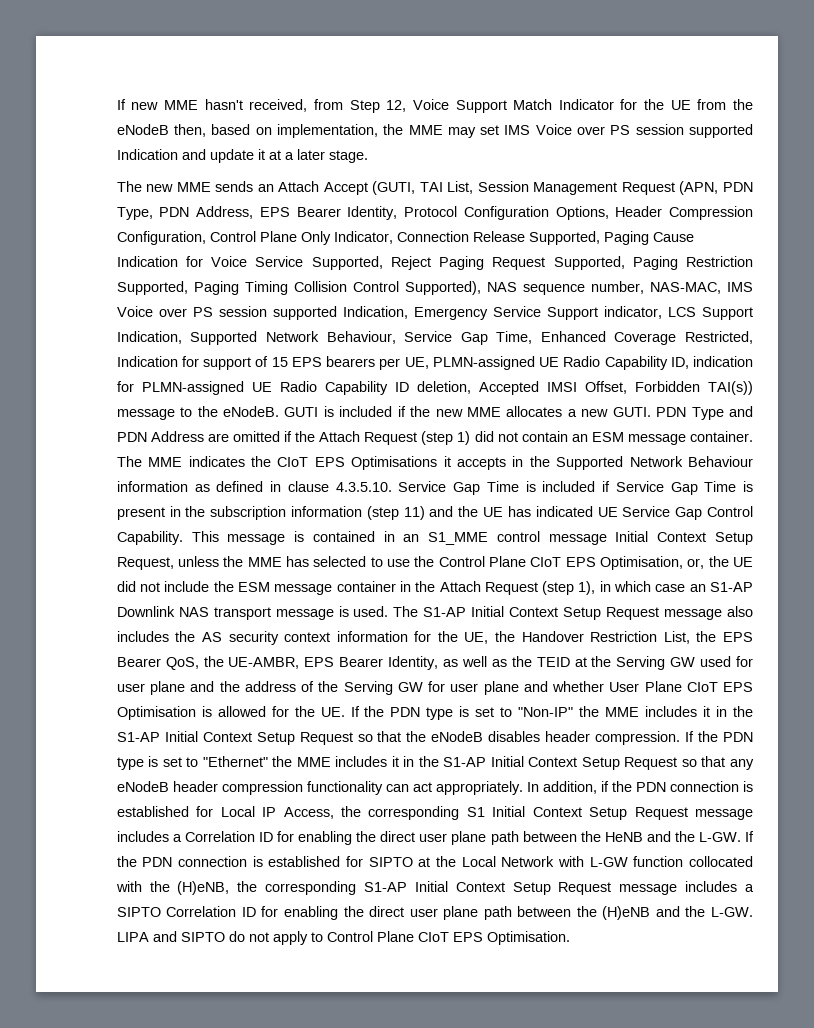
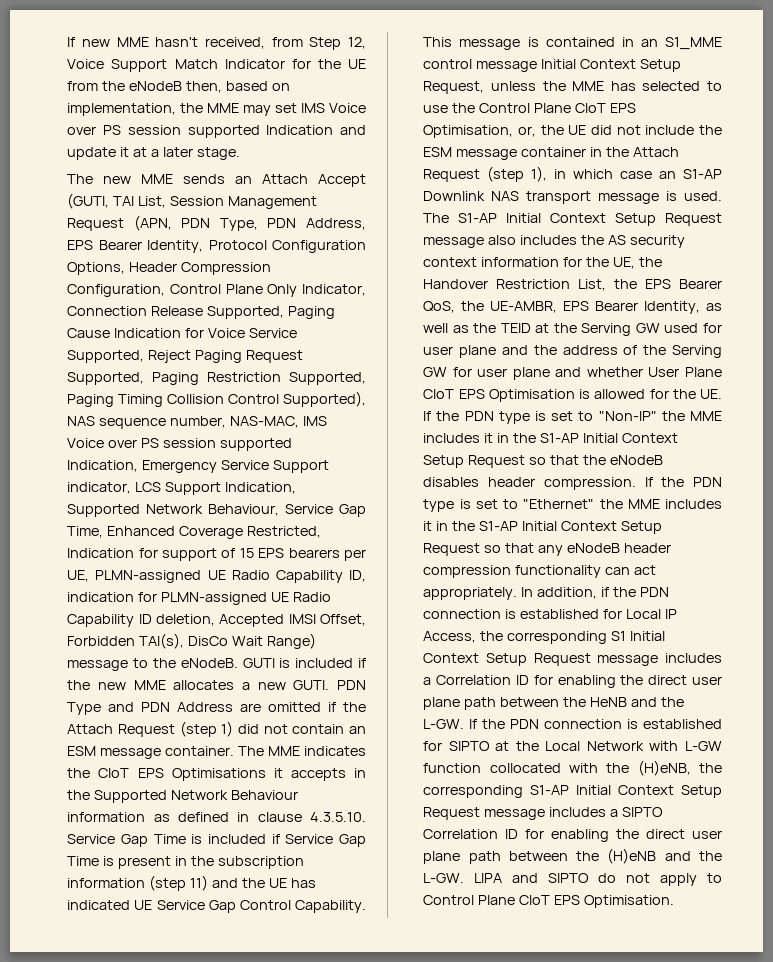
[708,381,753,395] TAI(s)) -> [139,633,316,649] TAI(s), DisCo Wait Range)

